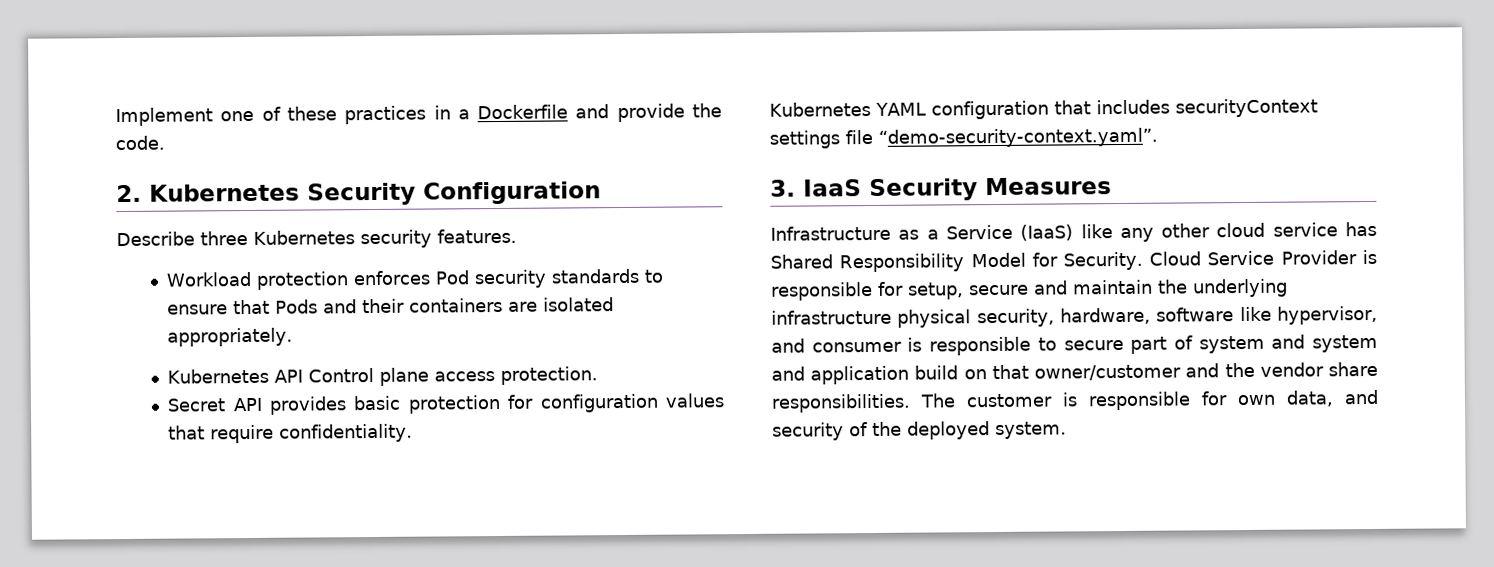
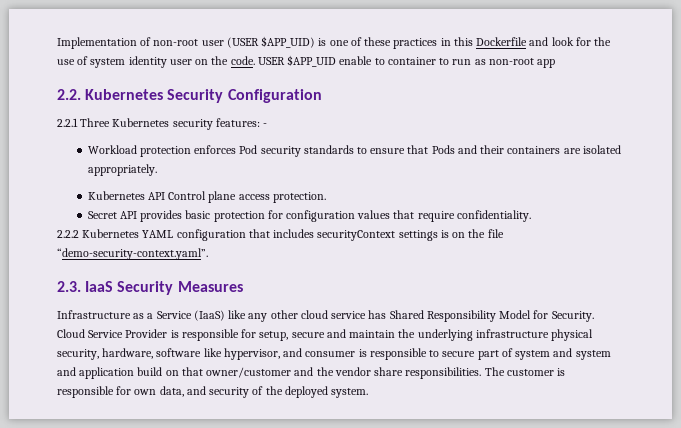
[115,107,213,127] Implement -> [57,36,327,49] Implementation of non-root user (USER $APP_UID) is
[457,109,470,120] a -> [453,37,473,46] this
[616,103,722,123] [115,135,165,151] [116,181,601,206] [116,228,517,249] provide the code. // 2. Kubernetes Security Configuration // Describe three Kubernetes security features. -> [551,37,612,46] [57,55,556,68] [57,89,322,103] [57,118,268,130] look for the use of system identity user on the code. USER $APP_UID enable to container to run as non-root app // 2.2. Kubernetes Security Configuration // 2.2.1 Three Kubernetes security features: -
(414, 433) none -> [57,230,79,238] 2.2.2
(840, 139) none -> [440,229,486,238] is on the
[770,179,796,197] 3. -> [57,281,81,292] 2.3.

